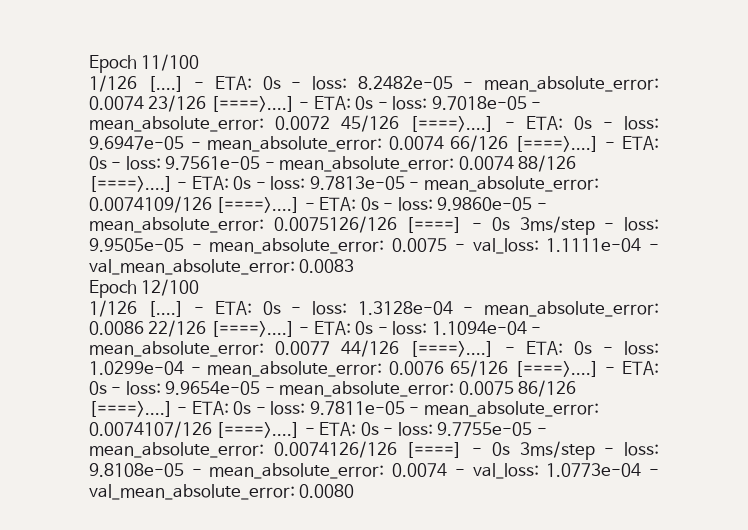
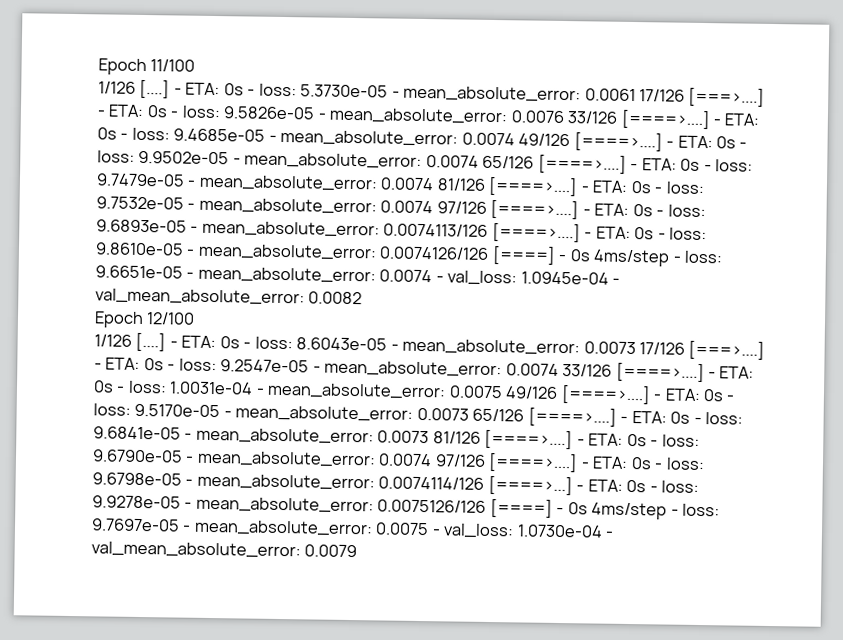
[357,76,660,92] [89,95,542,112] [89,115,659,132] [89,135,660,152] [89,155,577,172] [89,176,599,192] [89,196,547,213] [89,216,660,235] [89,238,659,254] [89,259,355,275] 8.2482e-05 - mean_absolute_error: 0.0074 23/126 [====>....] - ETA: 0s - loss: 9.7018e-05 - mean_absolute_error: 0.0072 45/126 [====>....] - ETA: 0s - loss: 9.6947e-05 - mean_absolute_error: 0.0074 66/126 [====>....] - ETA: 0s - loss: 9.7561e-05 - mean_absolute_error: 0.0074 88/126 [====>....] - ETA: 0s - loss: 9.7813e-05 - mean_absolute_error: 0.0074109/126 [====>....] - ETA: 0s - loss: 9.9860e-05 - mean_absolute_error: 0.0075126/126 [====] - 0s 3ms/step - loss: 9.9505e-05 - mean_absolute_error: 0.0075 - val_loss: 1.1111e-04 - val_mean_absolute_error: 0.0083 -> [300,84,766,107] [97,104,760,130] [97,127,748,152] [97,150,754,174] [96,173,705,197] [96,196,706,220] [96,219,708,243] [95,242,724,267] [95,265,621,286] [95,288,363,306] 5.3730e-05 - mean_absolute_error: 0.0061 17/126 [===>....] - ETA: 0s - loss: 9.5826e-05 - mean_absolute_error: 0.0076 33/126 [====>....] - ETA: 0s - loss: 9.4685e-05 - mean_absolute_error: 0.0074 49/126 [====>....] - ETA: 0s - loss: 9.9502e-05 - mean_absolute_error: 0.0074 65/126 [====>....] - ETA: 0s - loss: 9.7479e-05 - mean_absolute_error: 0.0074 81/126 [====>....] - ETA: 0s - loss: 9.7532e-05 - mean_absolute_error: 0.0074 97/126 [====>....] - ETA: 0s - loss: 9.6893e-05 - mean_absolute_error: 0.0074113/126 [====>....] - ETA: 0s - loss: 9.8610e-05 - mean_absolute_error: 0.0074126/126 [====] - 0s 4ms/step - loss: 9.6651e-05 - mean_absolute_error: 0.0074 - val_loss: 1.0945e-04 - val_mean_absolute_error: 0.0082
[357,301,660,317] [89,320,542,337] [89,340,659,357] [89,360,660,377] [89,380,577,397] [89,401,599,417] [89,421,547,438] [89,441,660,460] [89,463,659,479] [89,484,355,500] 1.3128e-04 - mean_absolute_error: 0.0086 22/126 [====>....] - ETA: 0s - loss: 1.1094e-04 - mean_absolute_error: 0.0077 44/126 [====>....] - ETA: 0s - loss: 1.0299e-04 - mean_absolute_error: 0.0076 65/126 [====>....] - ETA: 0s - loss: 9.9654e-05 - mean_absolute_error: 0.0075 86/126 [====>....] - ETA: 0s - loss: 9.7811e-05 - mean_absolute_error: 0.0074107/126 [====>....] - ETA: 0s - loss: 9.7755e-05 - mean_absolute_error: 0.0074126/126 [====] - 0s 3ms/step - loss: 9.8108e-05 - mean_absolute_error: 0.0074 - val_loss: 1.0773e-04 - val_mean_absolute_error: 0.0080 -> [296,337,766,360] [94,357,755,383] [93,380,735,405] [93,403,744,427] [93,426,700,450] [92,449,705,473] [92,472,700,496] [92,495,721,520] [91,518,614,539] [91,541,358,559] 8.6043e-05 - mean_absolute_error: 0.0073 17/126 [===>....] - ETA: 0s - loss: 9.2547e-05 - mean_absolute_error: 0.0074 33/126 [====>....] - ETA: 0s - loss: 1.0031e-04 - mean_absolute_error: 0.0075 49/126 [====>....] - ETA: 0s - loss: 9.5170e-05 - mean_absolute_error: 0.0073 65/126 [====>....] - ETA: 0s - loss: 9.6841e-05 - mean_absolute_error: 0.0073 81/126 [====>....] - ETA: 0s - loss: 9.6790e-05 - mean_absolute_error: 0.0074 97/126 [====>....] - ETA: 0s - loss: 9.6798e-05 - mean_absolute_error: 0.0074114/126 [====>...] - ETA: 0s - loss: 9.9278e-05 - mean_absolute_error: 0.0075126/126 [====] - 0s 4ms/step - loss: 9.7697e-05 - mean_absolute_error: 0.0075 - val_loss: 1.0730e-04 - val_mean_absolute_error: 0.0079

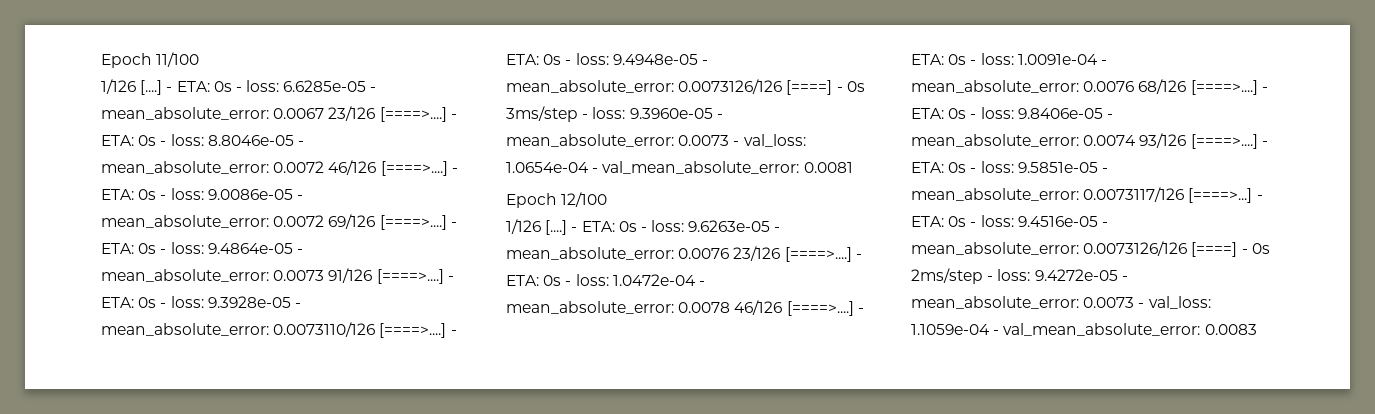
[300,84,766,107] [97,104,760,130] [97,127,748,152] [97,150,754,174] [96,173,705,197] [96,196,706,220] [96,219,708,243] [95,242,724,267] [95,265,621,286] [95,288,363,306] 5.3730e-05 - mean_absolute_error: 0.0061 17/126 [===>....] - ETA: 0s - loss: 9.5826e-05 - mean_absolute_error: 0.0076 33/126 [====>....] - ETA: 0s - loss: 9.4685e-05 - mean_absolute_error: 0.0074 49/126 [====>....] - ETA: 0s - loss: 9.9502e-05 - mean_absolute_error: 0.0074 65/126 [====>....] - ETA: 0s - loss: 9.7479e-05 - mean_absolute_error: 0.0074 81/126 [====>....] - ETA: 0s - loss: 9.7532e-05 - mean_absolute_error: 0.0074 97/126 [====>....] - ETA: 0s - loss: 9.6893e-05 - mean_absolute_error: 0.0074113/126 [====>....] - ETA: 0s - loss: 9.8610e-05 - mean_absolute_error: 0.0074126/126 [====] - 0s 4ms/step - loss: 9.6651e-05 - mean_absolute_error: 0.0074 - val_loss: 1.0945e-04 - val_mean_absolute_error: 0.0082 -> [283,80,377,92] [101,106,457,122] [101,134,304,146] [101,160,458,176] [101,188,303,200] [101,214,457,230] [101,242,303,254] [101,268,454,284] [101,296,301,308] [101,322,457,338] [506,53,708,65] [506,79,865,95] [506,106,723,122] [506,134,806,147] [506,161,853,174] 6.6285e-05 - mean_absolute_error: 0.0067 23/126 [====>....] - ETA: 0s - loss: 8.8046e-05 - mean_absolute_error: 0.0072 46/126 [====>....] - ETA: 0s - loss: 9.0086e-05 - mean_absolute_error: 0.0072 69/126 [====>....] - ETA: 0s - loss: 9.4864e-05 - mean_absolute_error: 0.0073 91/126 [====>....] - ETA: 0s - loss: 9.3928e-05 - mean_absolute_error: 0.0073110/126 [====>....] - ETA: 0s - loss: 9.4948e-05 - mean_absolute_error: 0.0073126/126 [====] - 0s 3ms/step - loss: 9.3960e-05 - mean_absolute_error: 0.0073 - val_loss: 1.0654e-04 - val_mean_absolute_error: 0.0081
[296,337,766,360] [94,357,755,383] [93,380,735,405] [93,403,744,427] [93,426,700,450] [92,449,705,473] [92,472,485,491] 8.6043e-05 - mean_absolute_error: 0.0073 17/126 [===>....] - ETA: 0s - loss: 9.2547e-05 - mean_absolute_error: 0.0074 33/126 [====>....] - ETA: 0s - loss: 1.0031e-04 - mean_absolute_error: 0.0075 49/126 [====>....] - ETA: 0s - loss: 9.5170e-05 - mean_absolute_error: 0.0073 65/126 [====>....] - ETA: 0s - loss: 9.6841e-05 - mean_absolute_error: 0.0073 81/126 [====>....] - ETA: 0s - loss: 9.6790e-05 - mean_absolute_error: 0.0074 97/126 [====>....] - ETA: 0s - loss: 9.6798e-05 - mean_absolute_error: 0.0074114/126 -> [688,220,781,232] [506,246,862,262] [506,274,705,286] [506,300,864,316] [911,53,1107,65] [911,79,1268,95] [911,107,1113,119] [911,133,1268,149] [911,161,1108,173] [911,187,1185,202] 9.6263e-05 - mean_absolute_error: 0.0076 23/126 [====>....] - ETA: 0s - loss: 1.0472e-04 - mean_absolute_error: 0.0078 46/126 [====>....] - ETA: 0s - loss: 1.0091e-04 - mean_absolute_error: 0.0076 68/126 [====>....] - ETA: 0s - loss: 9.8406e-05 - mean_absolute_error: 0.0074 93/126 [====>....] - ETA: 0s - loss: 9.5851e-05 - mean_absolute_error: 0.0073117/126
[92,495,721,520] [91,518,614,539] [91,541,358,559] 9.9278e-05 - mean_absolute_error: 0.0075126/126 [====] - 0s 4ms/step - loss: 9.7697e-05 - mean_absolute_error: 0.0075 - val_loss: 1.0730e-04 - val_mean_absolute_error: 0.0079 -> [1017,216,1108,227] [911,241,1270,257] [911,268,1128,284] [911,296,1211,309] [911,323,1257,336] 9.4516e-05 - mean_absolute_error: 0.0073126/126 [====] - 0s 2ms/step - loss: 9.4272e-05 - mean_absolute_error: 0.0073 - val_loss: 1.1059e-04 - val_mean_absolute_error: 0.0083

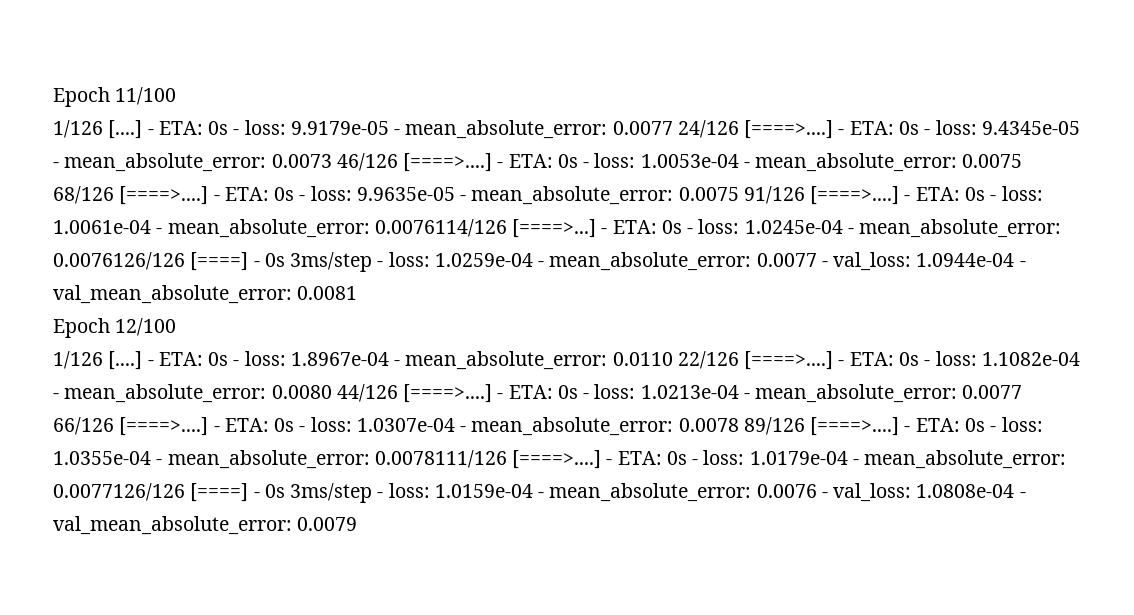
[283,80,377,92] [101,106,457,122] [101,134,304,146] [101,160,458,176] [101,188,303,200] [101,214,457,230] [101,242,303,254] [101,269,325,282] 6.6285e-05 - mean_absolute_error: 0.0067 23/126 [====>....] - ETA: 0s - loss: 8.8046e-05 - mean_absolute_error: 0.0072 46/126 [====>....] - ETA: 0s - loss: 9.0086e-05 - mean_absolute_error: 0.0072 69/126 [====>....] - ETA: 0s - loss: 9.4864e-05 - mean_absolute_error: 0.0073 -> [290,120,1080,139] [53,153,1023,172] [53,186,739,205] 9.9179e-05 - mean_absolute_error: 0.0077 24/126 [====>....] - ETA: 0s - loss: 9.4345e-05 - mean_absolute_error: 0.0073 46/126 [====>....] - ETA: 0s - loss: 1.0053e-04 - mean_absolute_error: 0.0075 68/126 [====>....] - ETA: 0s - loss: 9.9635e-05 - mean_absolute_error: 0.0075
[207,296,301,308] [101,322,457,338] [506,53,708,65] [506,79,865,95] [506,106,723,122] [506,134,806,147] [506,162,589,173] 9.3928e-05 - mean_absolute_error: 0.0073110/126 [====>....] - ETA: 0s - loss: 9.4948e-05 - mean_absolute_error: 0.0073126/126 [====] - 0s 3ms/step - loss: 9.3960e-05 - mean_absolute_error: 0.0073 - val_loss: 1.0654e-04 -> [53,219,1062,238] [53,252,1015,272] 1.0061e-04 - mean_absolute_error: 0.0076114/126 [====>...] - ETA: 0s - loss: 1.0245e-04 - mean_absolute_error: 0.0076126/126 [====] - 0s 3ms/step - loss: 1.0259e-04 - mean_absolute_error: 0.0077 - val_loss: 1.0944e-04
[688,220,781,232] [506,246,862,262] [506,274,705,286] [506,300,864,316] [911,53,1107,65] [911,79,1268,95] [911,107,1113,119] [911,133,1268,149] [911,161,1108,173] [911,187,1263,203] [911,215,1108,227] [911,241,1270,257] [911,268,1128,284] [911,296,1211,309] [911,323,1257,336] 9.6263e-05 - mean_absolute_error: 0.0076 23/126 [====>....] - ETA: 0s - loss: 1.0472e-04 - mean_absolute_error: 0.0078 46/126 [====>....] - ETA: 0s - loss: 1.0091e-04 - mean_absolute_error: 0.0076 68/126 [====>....] - ETA: 0s - loss: 9.8406e-05 - mean_absolute_error: 0.0074 93/126 [====>....] - ETA: 0s - loss: 9.5851e-05 - mean_absolute_error: 0.0073117/126 [====>...] - ETA: 0s - loss: 9.4516e-05 - mean_absolute_error: 0.0073126/126 [====] - 0s 2ms/step - loss: 9.4272e-05 - mean_absolute_error: 0.0073 - val_loss: 1.1059e-04 - val_mean_absolute_error: 0.0083 -> [290,351,1080,370] [53,384,1023,403] [53,417,1043,436] [53,450,1067,469] [53,483,1026,503] [53,516,358,535] 1.8967e-04 - mean_absolute_error: 0.0110 22/126 [====>....] - ETA: 0s - loss: 1.1082e-04 - mean_absolute_error: 0.0080 44/126 [====>....] - ETA: 0s - loss: 1.0213e-04 - mean_absolute_error: 0.0077 66/126 [====>....] - ETA: 0s - loss: 1.0307e-04 - mean_absolute_error: 0.0078 89/126 [====>....] - ETA: 0s - loss: 1.0355e-04 - mean_absolute_error: 0.0078111/126 [====>....] - ETA: 0s - loss: 1.0179e-04 - mean_absolute_error: 0.0077126/126 [====] - 0s 3ms/step - loss: 1.0159e-04 - mean_absolute_error: 0.0076 - val_loss: 1.0808e-04 - val_mean_absolute_error: 0.0079

